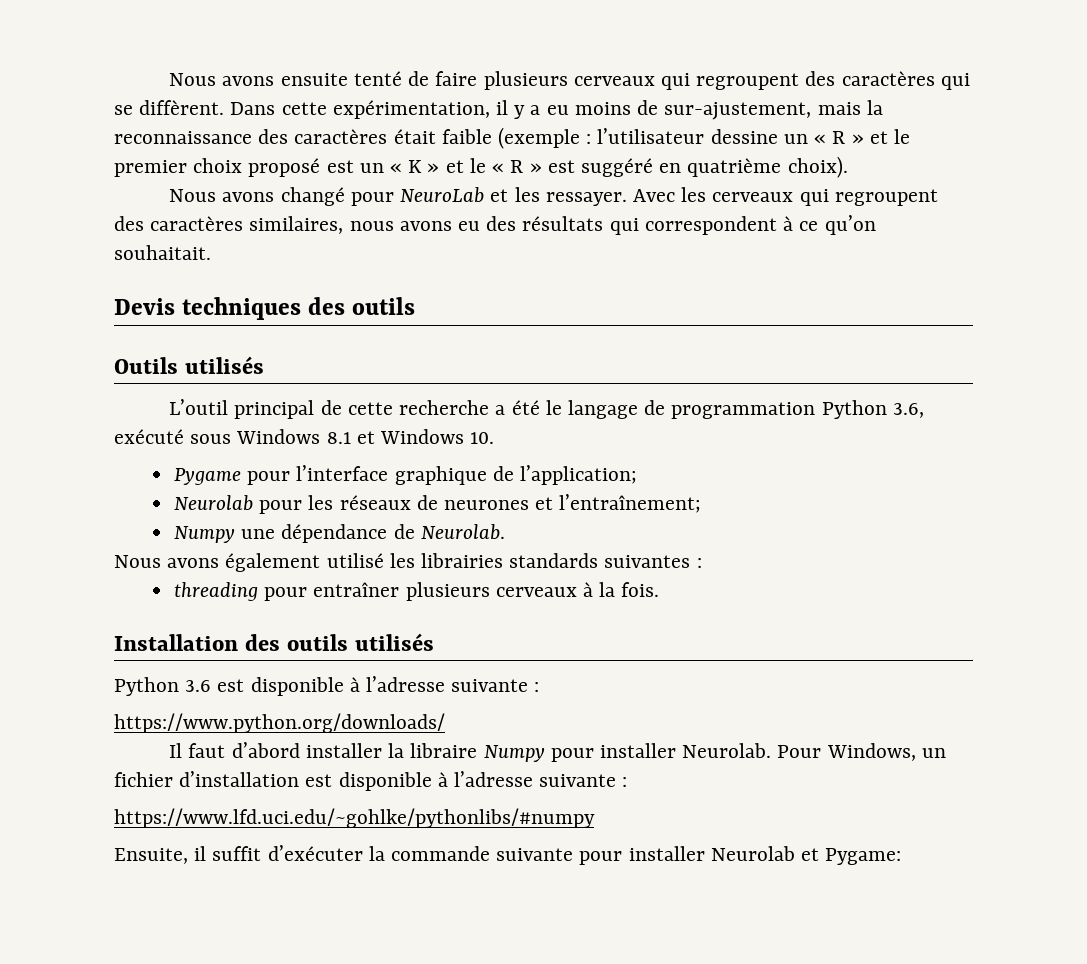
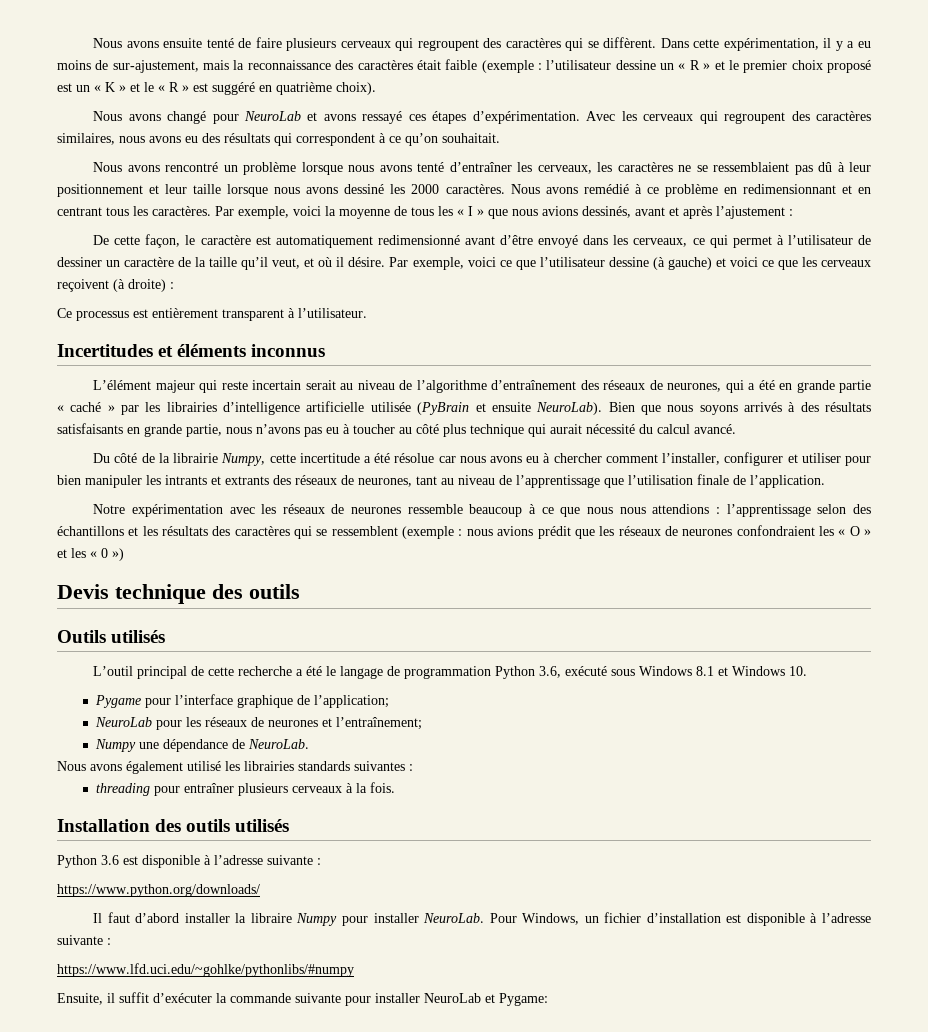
[514,187,627,206] les ressayer. -> [323,111,580,124] avons ressayé ces étapes d’expérimentation.
(211, 252) none -> [93,162,871,175] [57,184,871,197] [57,206,793,219] [93,234,871,248] [57,257,872,270] [57,279,174,292] [57,308,367,321] [57,344,326,357] [93,380,871,393] [57,401,872,415] [57,423,736,437] [93,452,871,466] [57,474,825,488] [93,504,872,517] [57,525,871,539] [57,548,124,561] // Nous avons rencontré un problème lorsque nous avons tenté d’entraîner les cerveaux, les caractères ne se ressemblaient pas dû à leur positionnement et leur taille lorsque nous avons dessiné les 2000 caractères. Nous avons remédié à ce problème en redimensionnant et en centrant tous les caractères. Par exemple, voici la moyenne de tous les « I » que nous avions dessinés, avant et après l’ajustement : // De cette façon, le caractère est automatiquement redimensionné avant d’être envoyé dans les cerveaux, ce qui permet à l’utilisateur de dessiner un caractère de la taille qu’il veut, et où il désire. Par exemple, voici ce que l’utilisateur dessine (à gauche) et voici ce que les cerveaux reçoivent (à droite) : // Ce processus est entièrement transparent à l’utilisateur. // Incertitudes et éléments inconnus // L’élément majeur qui reste incertain serait au niveau de l’algorithme d’entraînement des réseaux de neurones, qui a été en grande partie « caché » par les librairies d’intelligence artificielle utilisée (PyBrain et ensuite NeuroLab). Bien que nous soyons arrivés à des résultats satisfaisants en grande partie, nous n’avons pas eu à toucher au côté plus technique qui aurait nécessité du calcul avancé. // Du côté de la librairie Numpy, cette incertitude a été résolue car nous avons eu à chercher comment l’installer, configurer et utiliser pour bien manipuler les intrants et extrants des réseaux de neurones, tant au niveau de l’apprentissage que l’utilisation finale de l’application. // Notre expérimentation avec les réseaux de neurones ressemble beaucoup à ce que nous nous attendions : l’apprentissage selon des échantillons et les résultats des caractères qui se ressemblent (exemple : nous avions prédit que les réseaux de neurones confondraient les « O » et les « 0 »)
[182,297,302,320] techniques -> [115,584,206,604] technique
[173,495,253,511] Neurolab -> [94,717,152,727] NeuroLab
[420,524,505,540] Neurolab. -> [247,739,309,749] NeuroLab.
[682,743,772,758] Neurolab. -> [423,913,485,923] NeuroLab.
[710,846,795,861] Neurolab -> [424,993,481,1003] NeuroLab

